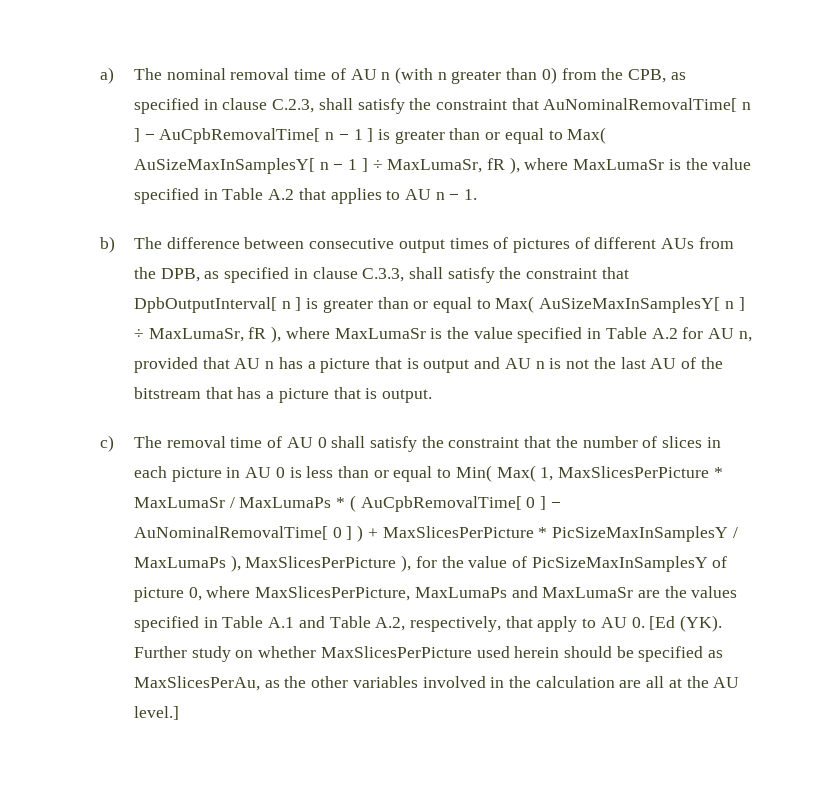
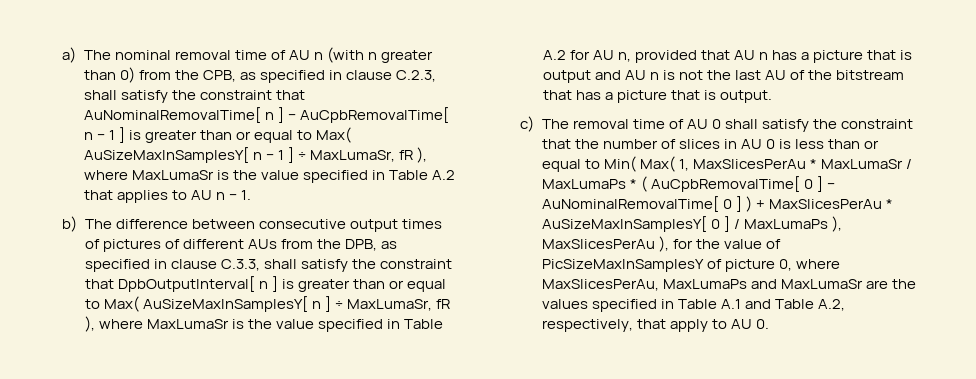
[133,466,241,482] each picture in -> (737, 144) none
[558,466,710,478] MaxSlicesPerPicture -> [692,159,806,169] MaxSlicesPerAu
[382,526,729,542] MaxSlicesPerPicture * PicSizeMaxInSamplesY -> [768,199,893,209] [541,216,730,232] MaxSlicesPerAu * AuSizeMaxInSamplesY[ 0 ]
[245,556,397,568] MaxSlicesPerPicture -> [541,239,655,249] MaxSlicesPerAu
[255,586,411,601] MaxSlicesPerPicture, -> [541,279,659,291] MaxSlicesPerAu,
[649,615,723,632] [133,646,724,662] [133,676,740,691] [133,706,179,720] [Ed (YK). Further study on whether MaxSlicesPerPicture used herein should be specified as MaxSlicesPerAu, as the other variables involved in the calculation are all at the AU level.] -> (769, 324) none

